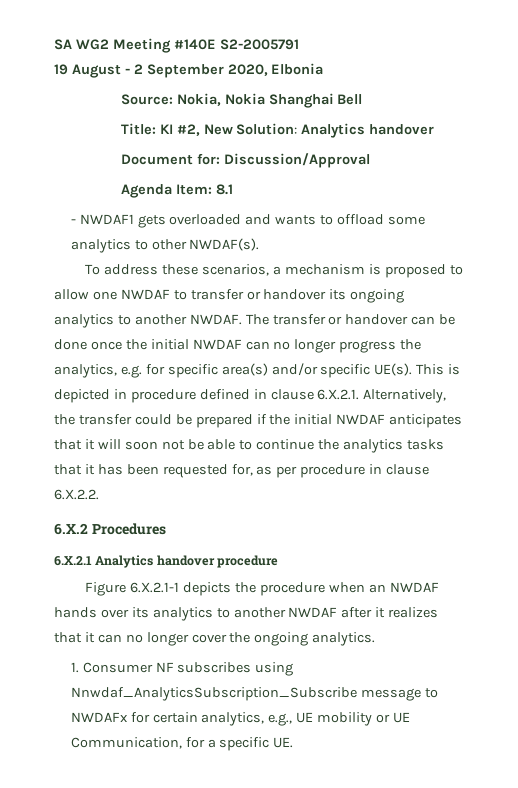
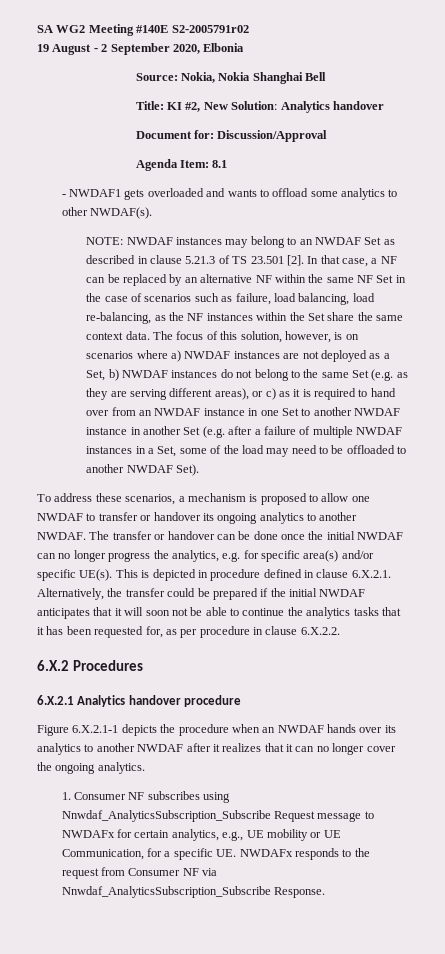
[219,39,299,50] S2-2005791 -> [171,25,249,33] S2-2005791r02
(260, 244) none -> [86,236,395,248] [86,255,397,267] [86,274,406,286] [86,293,375,305] [86,312,404,324] [86,331,359,343] [86,350,390,362] [86,369,408,381] [86,388,396,400] [86,407,401,416] [86,426,403,438] [86,445,407,457] [86,464,200,476] // NOTE: NWDAF instances may belong to an NWDAF Set as described in clause 5.21.3 of TS 23.501 [2]. In that case, a NF can be replaced by an alternative NF within the same NF Set in the case of scenarios such as failure, load balancing, load re-balancing, as the NF instances within the Set share the same context data. The focus of this solution, however, is on scenarios where a) NWDAF instances are not deployed as a Set, b) NWDAF instances do not belong to the same Set (e.g. as they are serving different areas), or c) as it is required to hand over from an NWDAF instance in one Set to another NWDAF instance in another Set (e.g. after a failure of multiple NWDAF instances in a Set, some of the load may need to be offloaded to another NWDAF Set).
(357, 694) none -> [274,811,316,822] Request
(294, 742) none -> [239,848,370,860] [61,867,218,879] [61,886,326,898] NWDAFx responds to the request from Consumer NF via Nnwdaf_AnalyticsSubscription_Subscribe Response.

